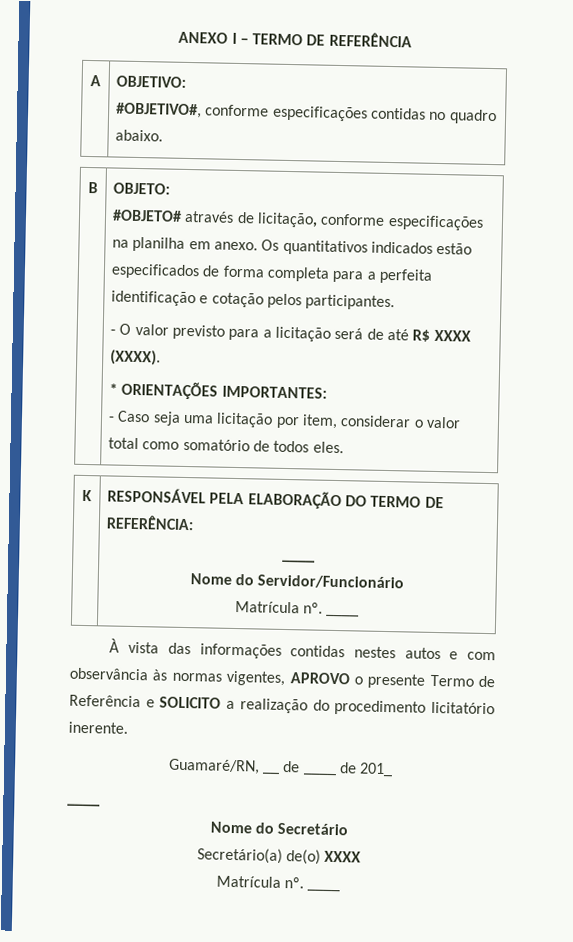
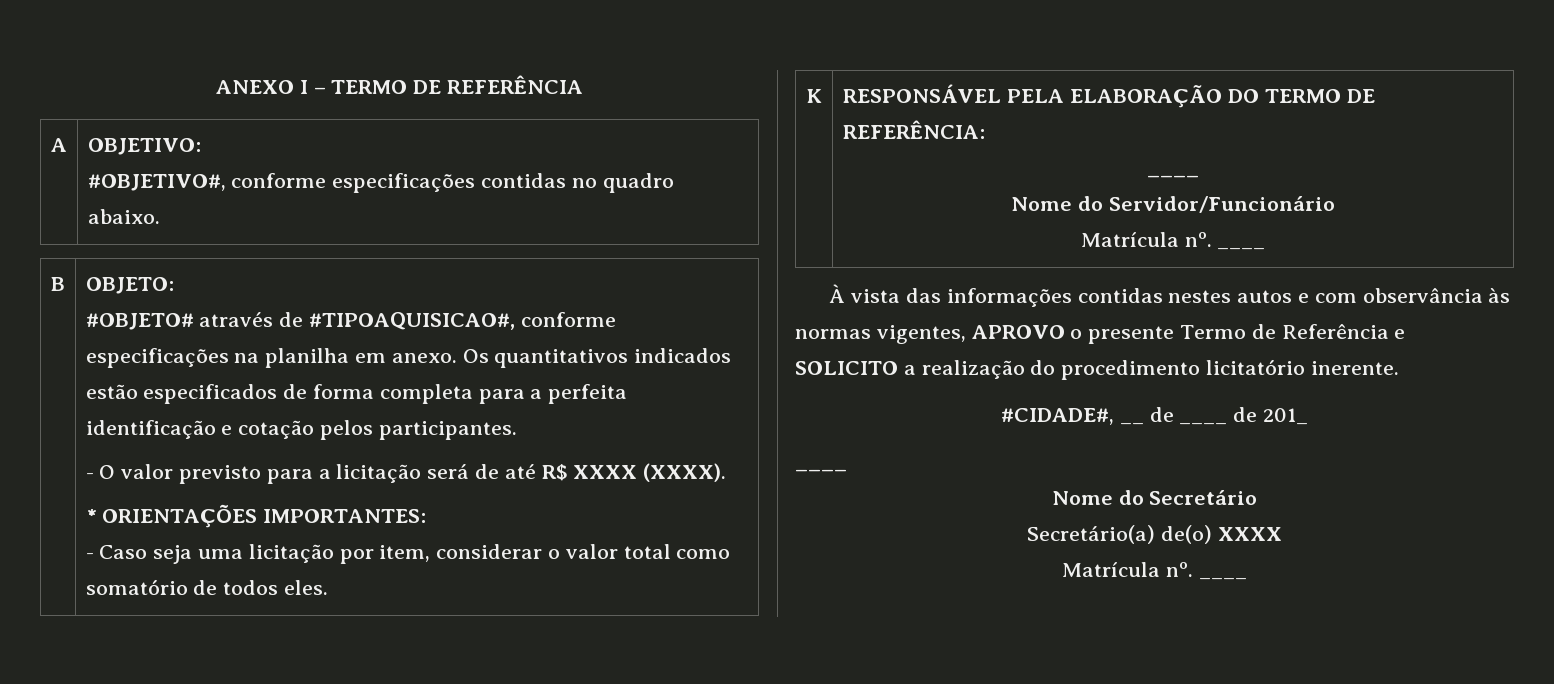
[257,212,319,228] licitação, -> [308,312,515,330] #TIPOAQUISICAO#,
[167,758,260,775] Guamaré/RN, -> [1000,408,1114,425] #CIDADE#,

